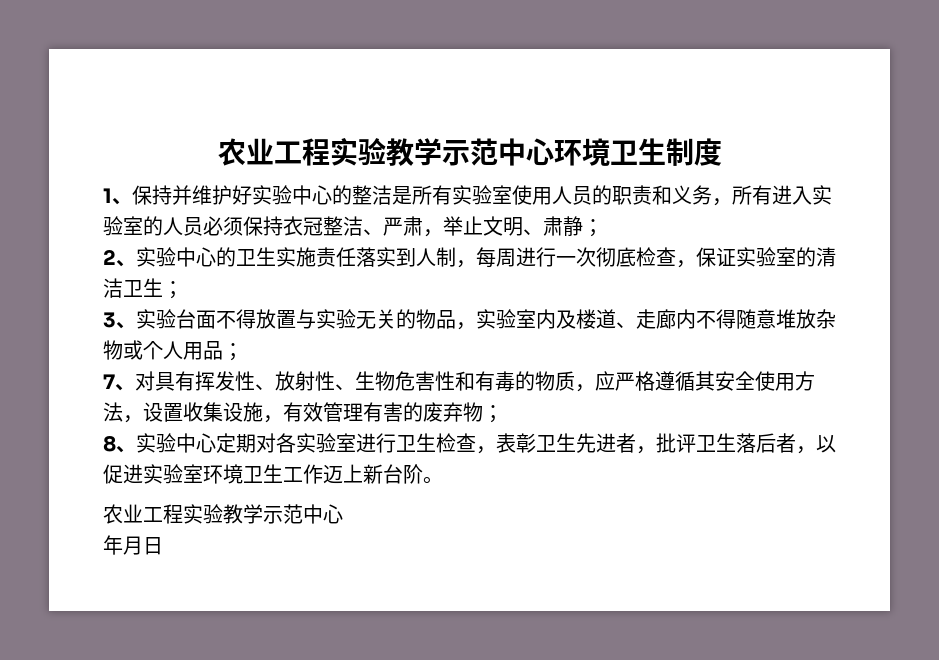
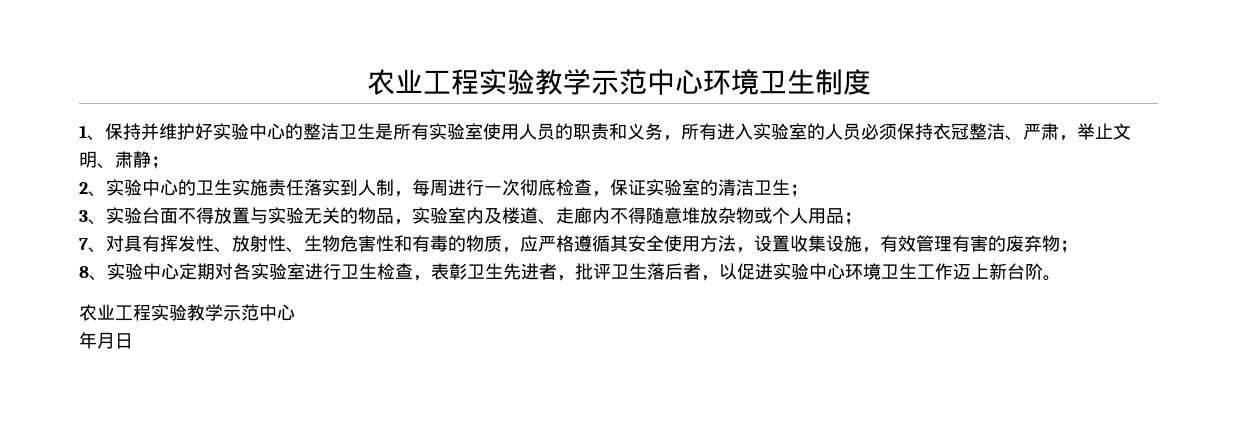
(392, 195) none -> [339,123,375,139] 卫生
[183,464,203,483] 室 -> [809,263,845,280] 中心

